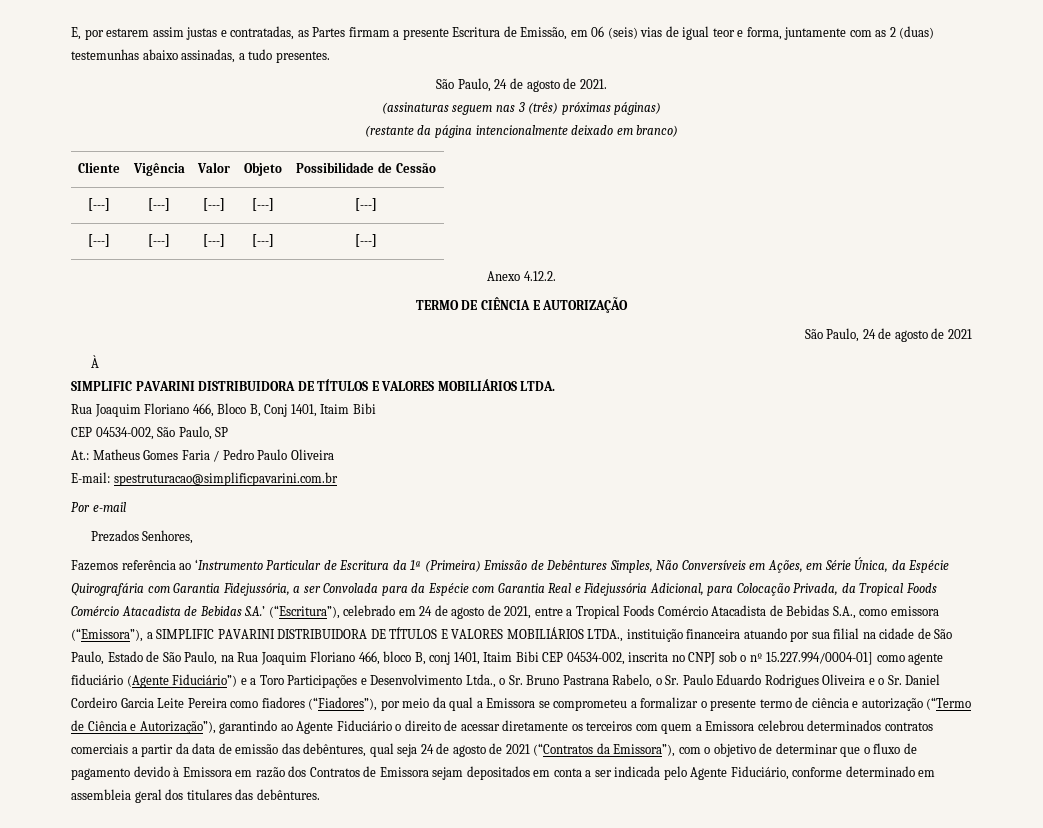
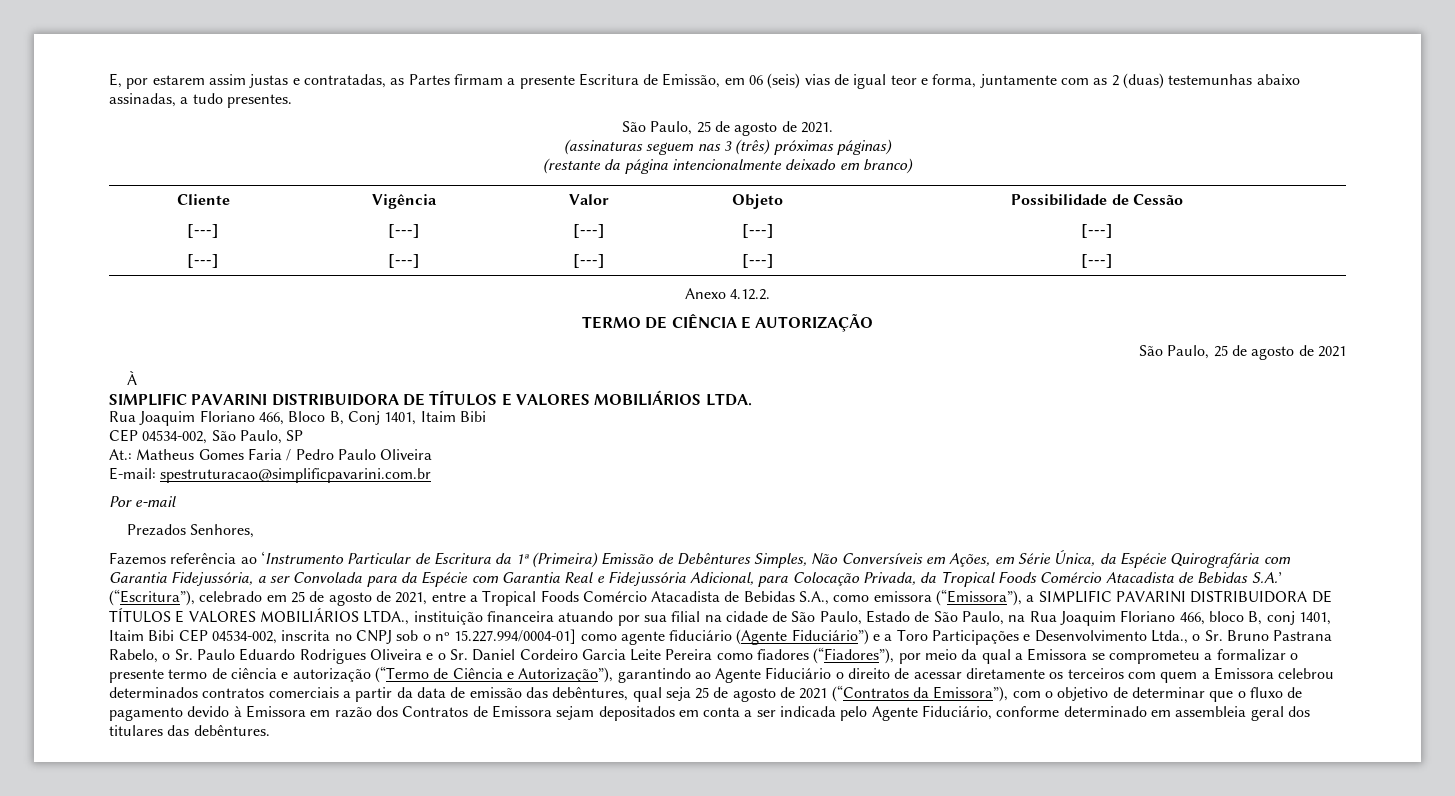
[494,79,508,89] 24 -> [696,121,711,133] 25
[862,329,876,339] 24 -> [1213,345,1228,357] 25
[419,606,433,616] 24 -> [290,591,305,603] 25
[420,744,434,754] 24 -> [695,687,710,699] 25

